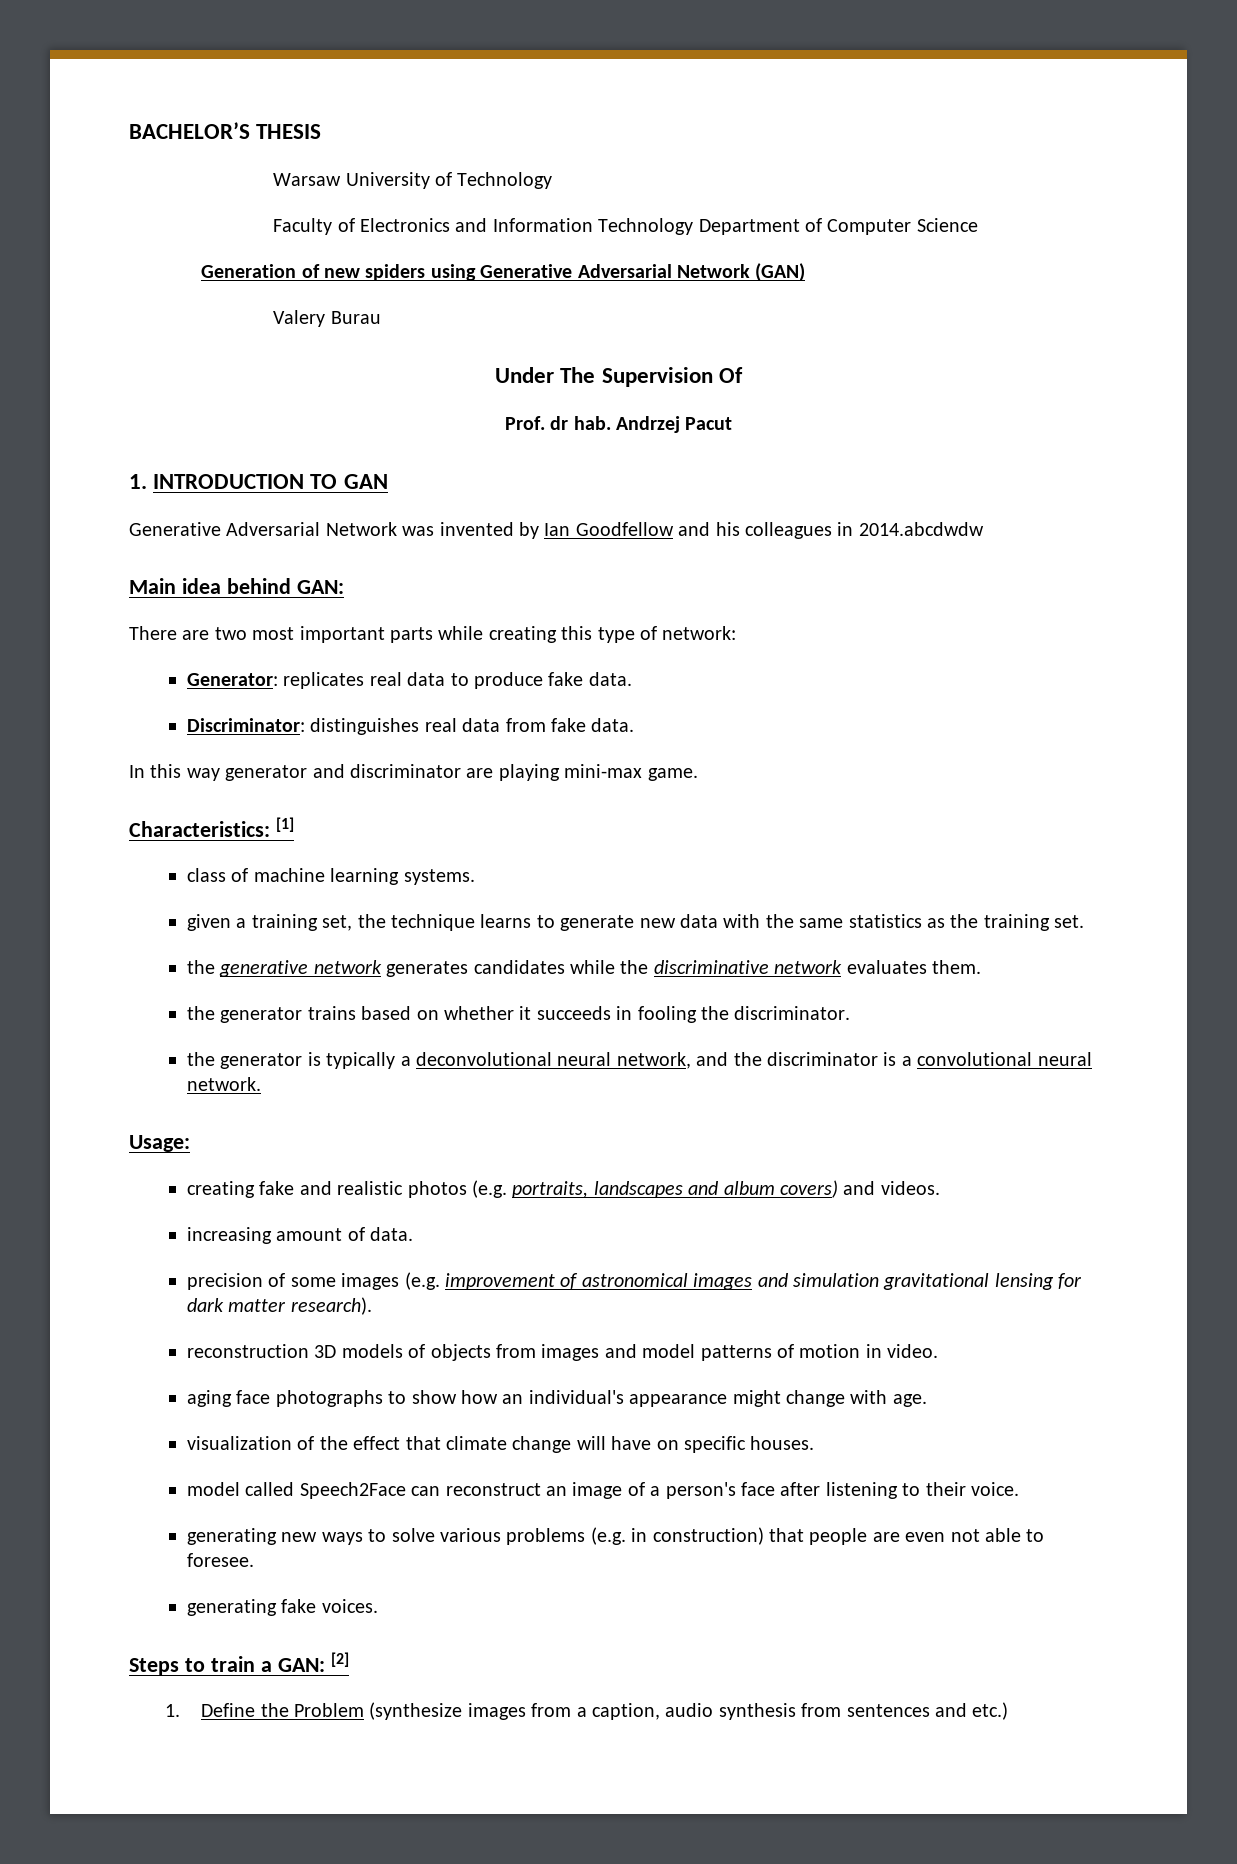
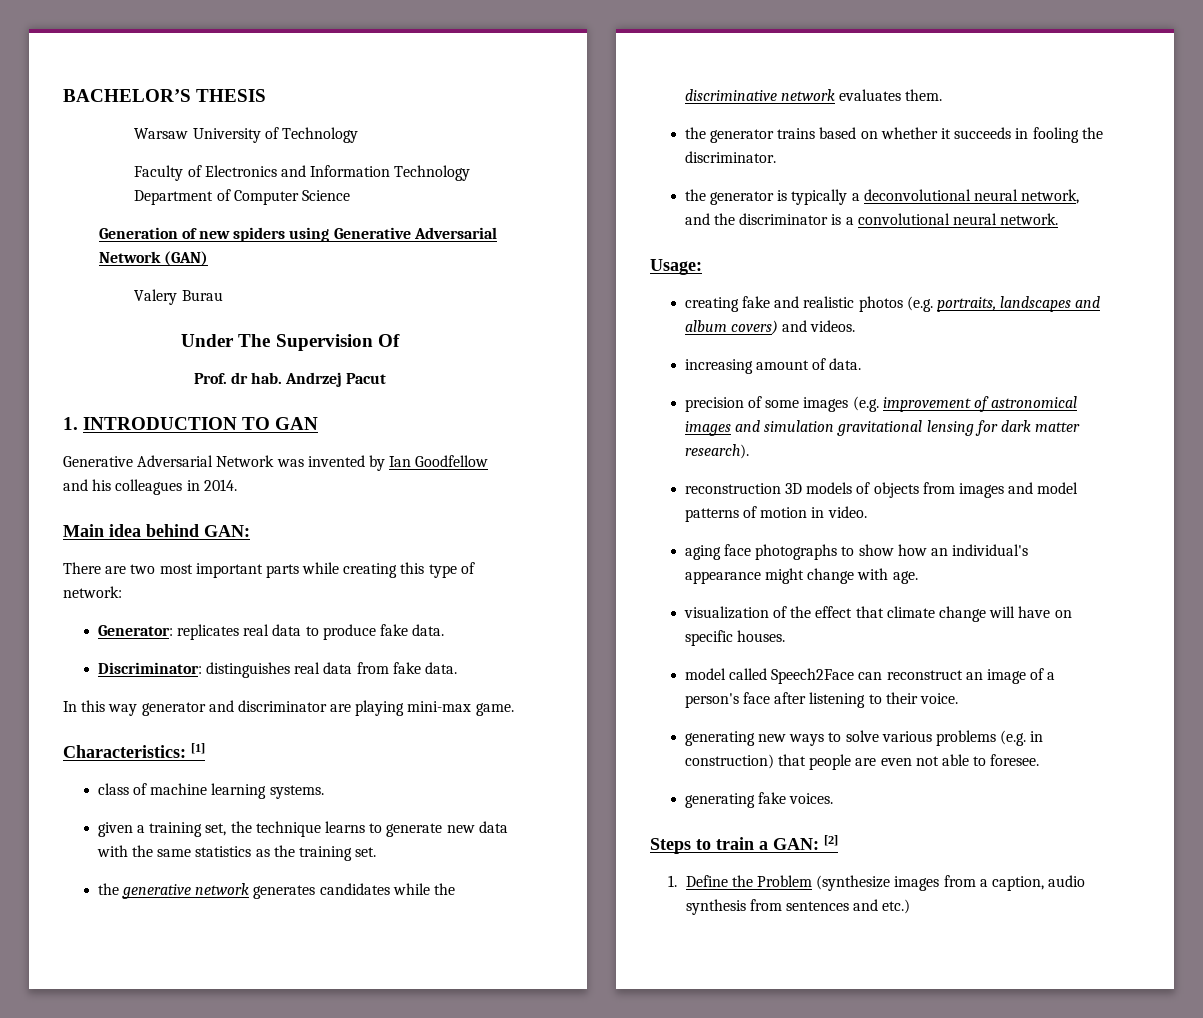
[858,522,984,536] 2014.abcdwdw -> [203,479,237,491] 2014.

